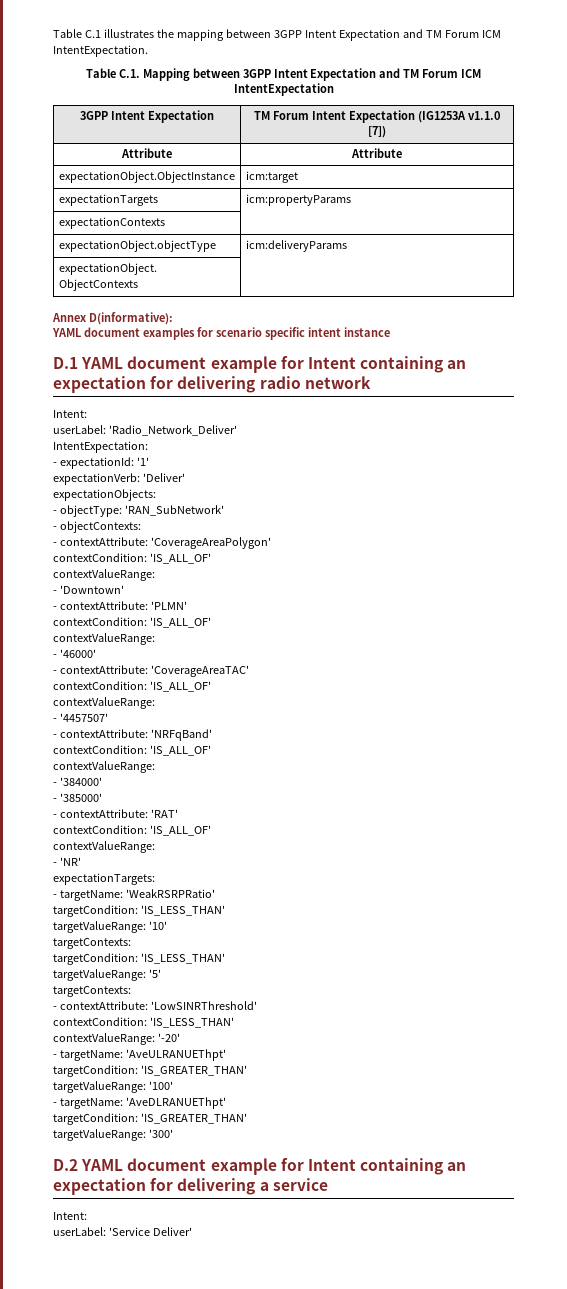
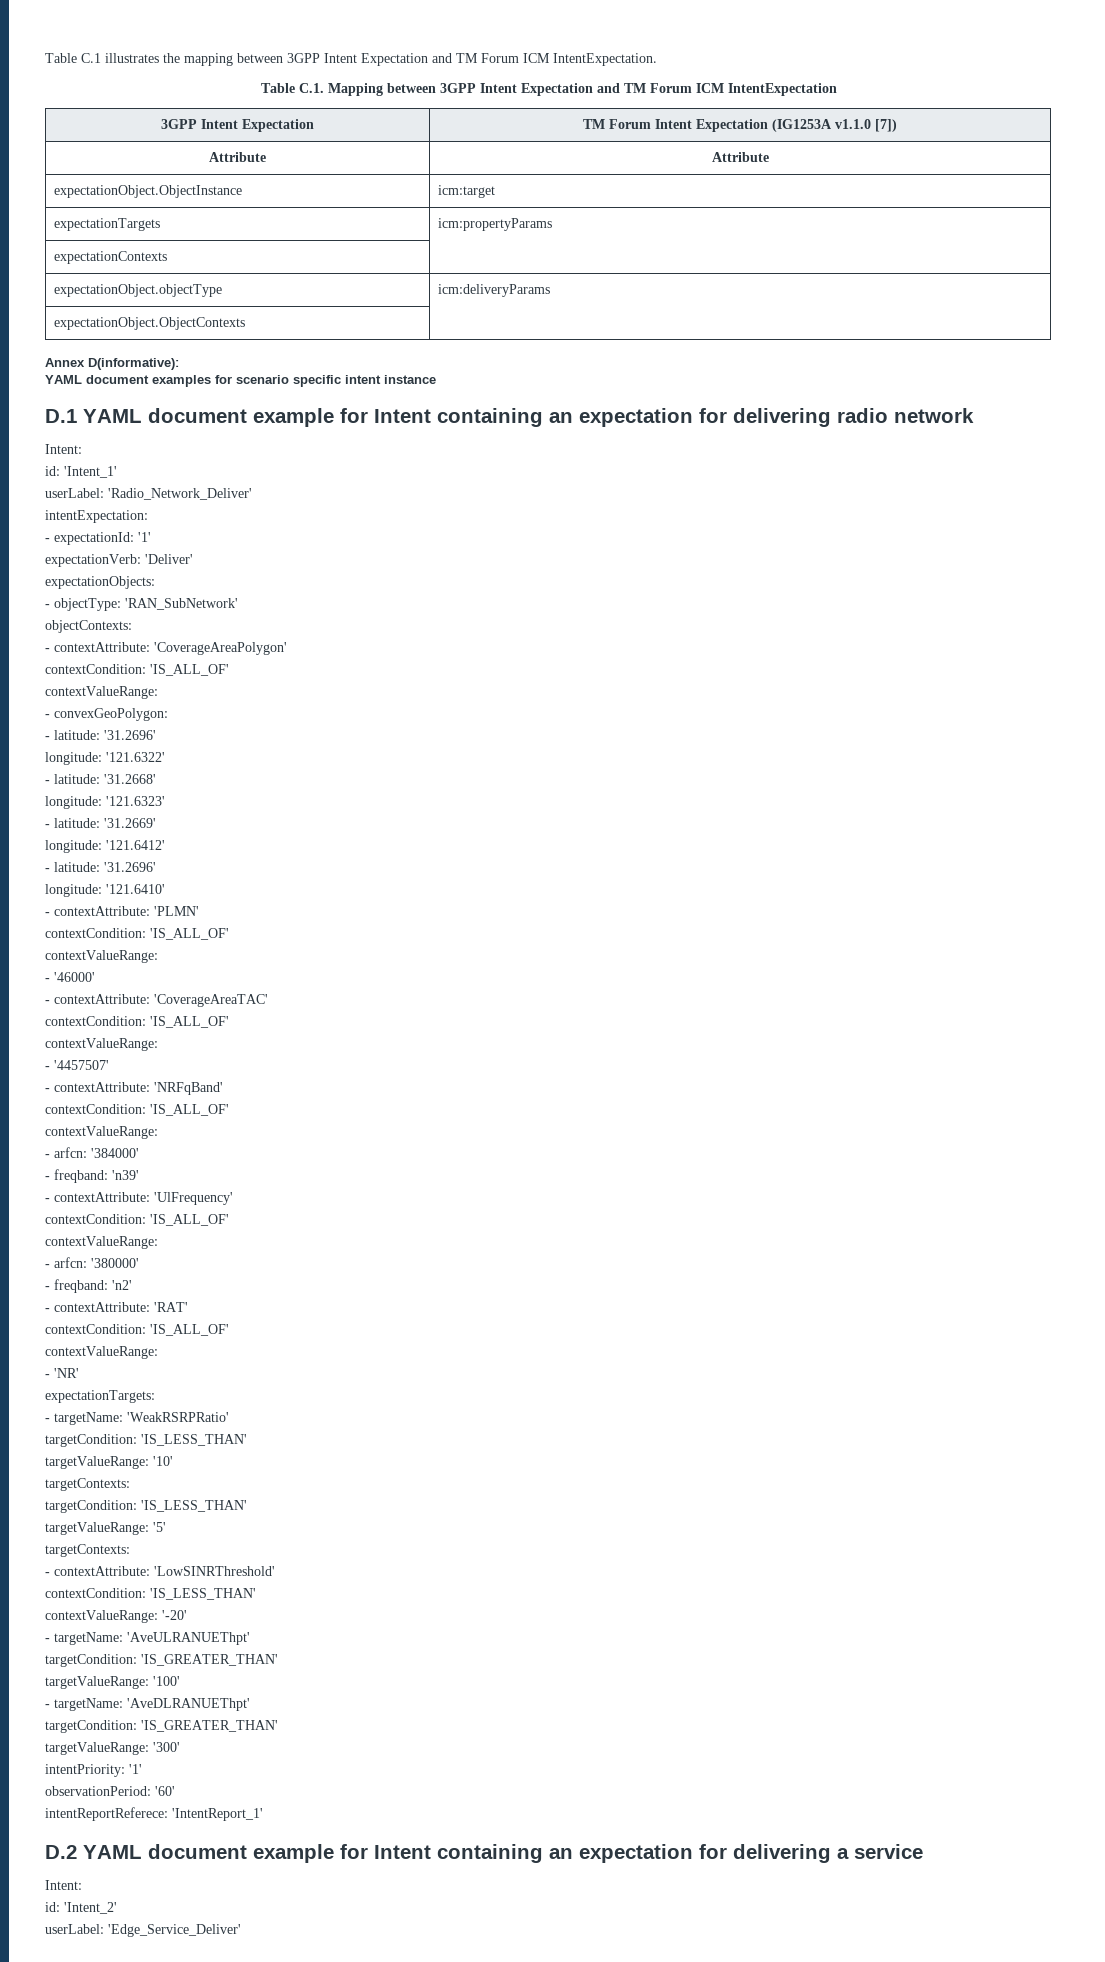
(87, 414) none -> [45,466,117,478] // id: 'Intent_1'
[53,441,148,453] IntentExpectation: -> [45,510,148,523] intentExpectation:
[53,526,57,530] - -> (238, 604) none
[59,585,124,594] 'Downtown' -> [54,708,168,721] [45,730,156,740] [45,752,165,765] [45,774,156,784] [45,796,165,809] [45,818,156,828] [45,840,165,853] [45,862,156,872] [45,884,165,897] convexGeoPolygon: // - latitude: '31.2696' // longitude: '121.6322' // - latitude: '31.2668' // longitude: '121.6323' // - latitude: '31.2669' // longitude: '121.6412' // - latitude: '31.2696' // longitude: '121.6410'
(57, 784) none -> [54,1147,87,1158] arfcn:
[59,793,102,802] '385000' -> [54,1169,139,1183] [45,1192,233,1205] [45,1214,229,1226] [45,1236,158,1249] [45,1257,139,1268] [45,1279,132,1293] freqband: 'n39' // - contextAttribute: 'UlFrequency' // contextCondition: 'IS_ALL_OF' // contextValueRange: // - arfcn: '380000' // - freqband: 'n2'
(173, 1133) none -> [45,1764,142,1777] [45,1786,175,1796] [45,1807,263,1821] // intentPriority: '1' // observationPeriod: '60' // intentReportReferece: 'IntentReport_1'
[53,1227,192,1236] // userLabel: 'Service Deliver' -> [45,1902,117,1914] [45,1924,241,1937] // id: 'Intent_2' // userLabel: 'Edge_Service_Deliver'

